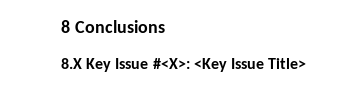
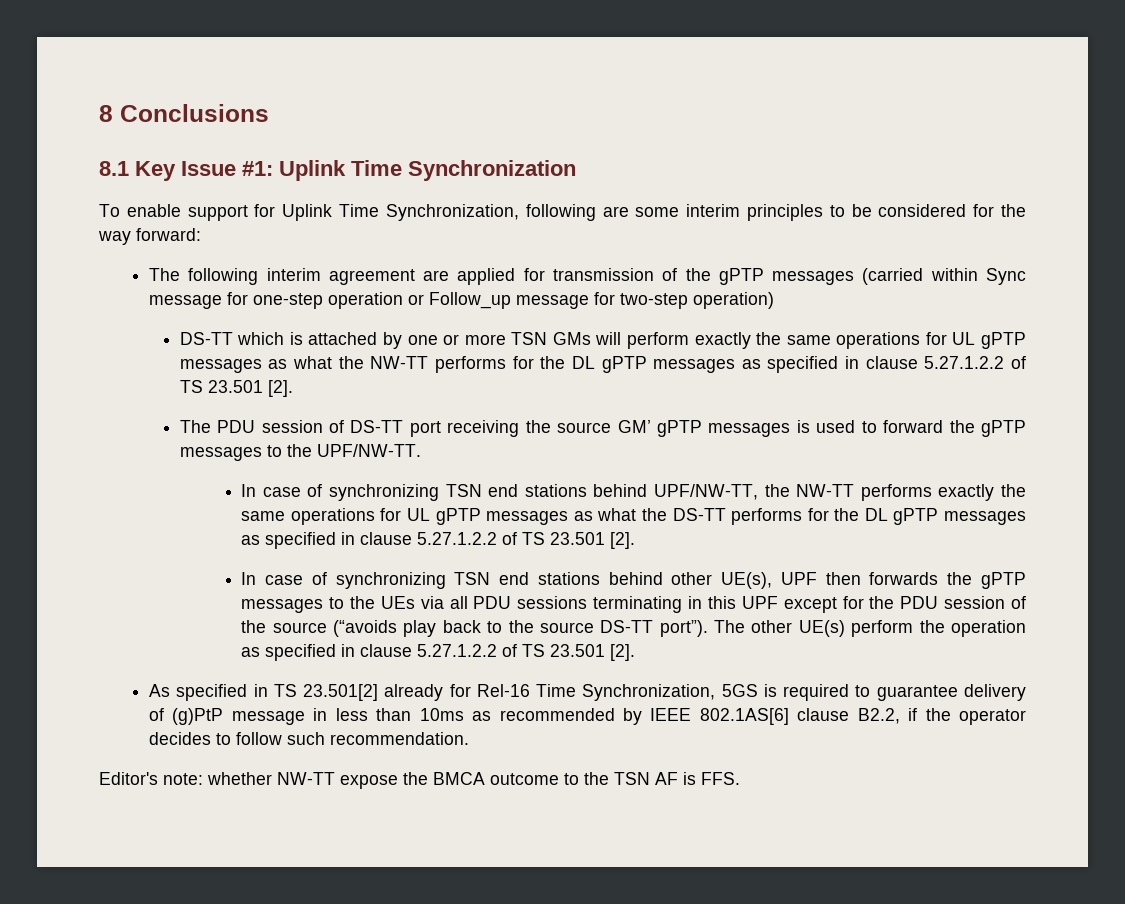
[61,58,82,69] 8.X -> [99,161,129,176] 8.1
[152,58,307,72] #<X>: <Key Issue Title> -> [242,160,576,181] [99,204,1026,221] [98,228,201,245] [149,268,1026,285] [149,292,775,309] [179,332,1027,349] [179,356,1027,373] [179,380,293,397] [179,420,1027,437] [179,444,421,461] [241,484,1026,501] [241,508,1026,525] [241,532,636,549] [241,572,1026,589] [241,596,1026,613] [241,620,1027,637] [241,644,636,661] [149,684,1027,701] [149,708,1026,725] [149,732,470,745] [99,772,740,789] #1: Uplink Time Synchronization // To enable support for Uplink Time Synchronization, following are some interim principles to be considered for the way forward: // The following interim agreement are applied for transmission of the gPTP messages (carried within Sync message for one-step operation or Follow_up message for two-step operation) // DS-TT which is attached by one or more TSN GMs will perform exactly the same operations for UL gPTP messages as what the NW-TT performs for the DL gPTP messages as specified in clause 5.27.1.2.2 of TS 23.501 [2]. // The PDU session of DS-TT port receiving the source GM’ gPTP messages is used to forward the gPTP messages to the UPF/NW-TT. // In case of synchronizing TSN end stations behind UPF/NW-TT, the NW-TT performs exactly the same operations for UL gPTP messages as what the DS-TT performs for the DL gPTP messages as specified in clause 5.27.1.2.2 of TS 23.501 [2]. // In case of synchronizing TSN end stations behind other UE(s), UPF then forwards the gPTP messages to the UEs via all PDU sessions terminating in this UPF except for the PDU session of the source (“avoids play back to the source DS-TT port”). The other UE(s) perform the operation as specified in clause 5.27.1.2.2 of TS 23.501 [2]. // As specified in TS 23.501[2] already for Rel-16 Time Synchronization, 5GS is required to guarantee delivery of (g)PtP message in less than 10ms as recommended by IEEE 802.1AS[6] clause B2.2, if the operator decides to follow such recommendation. // Editor's note: whether NW-TT expose the BMCA outcome to the TSN AF is FFS.

